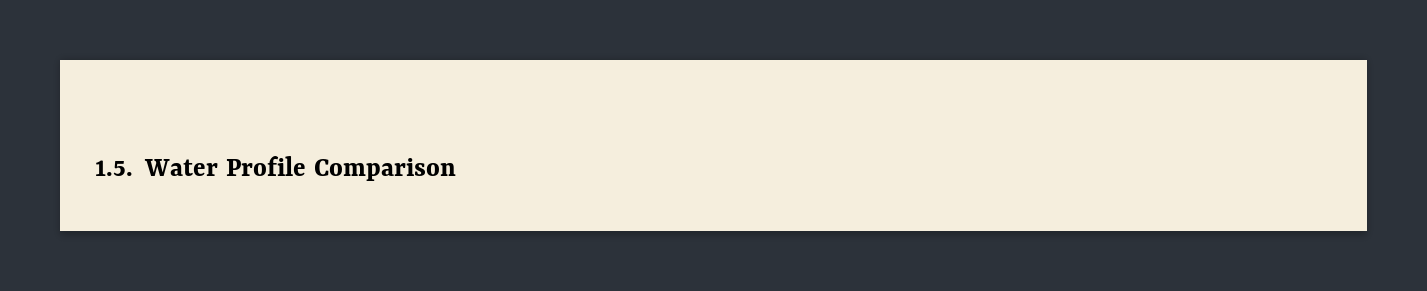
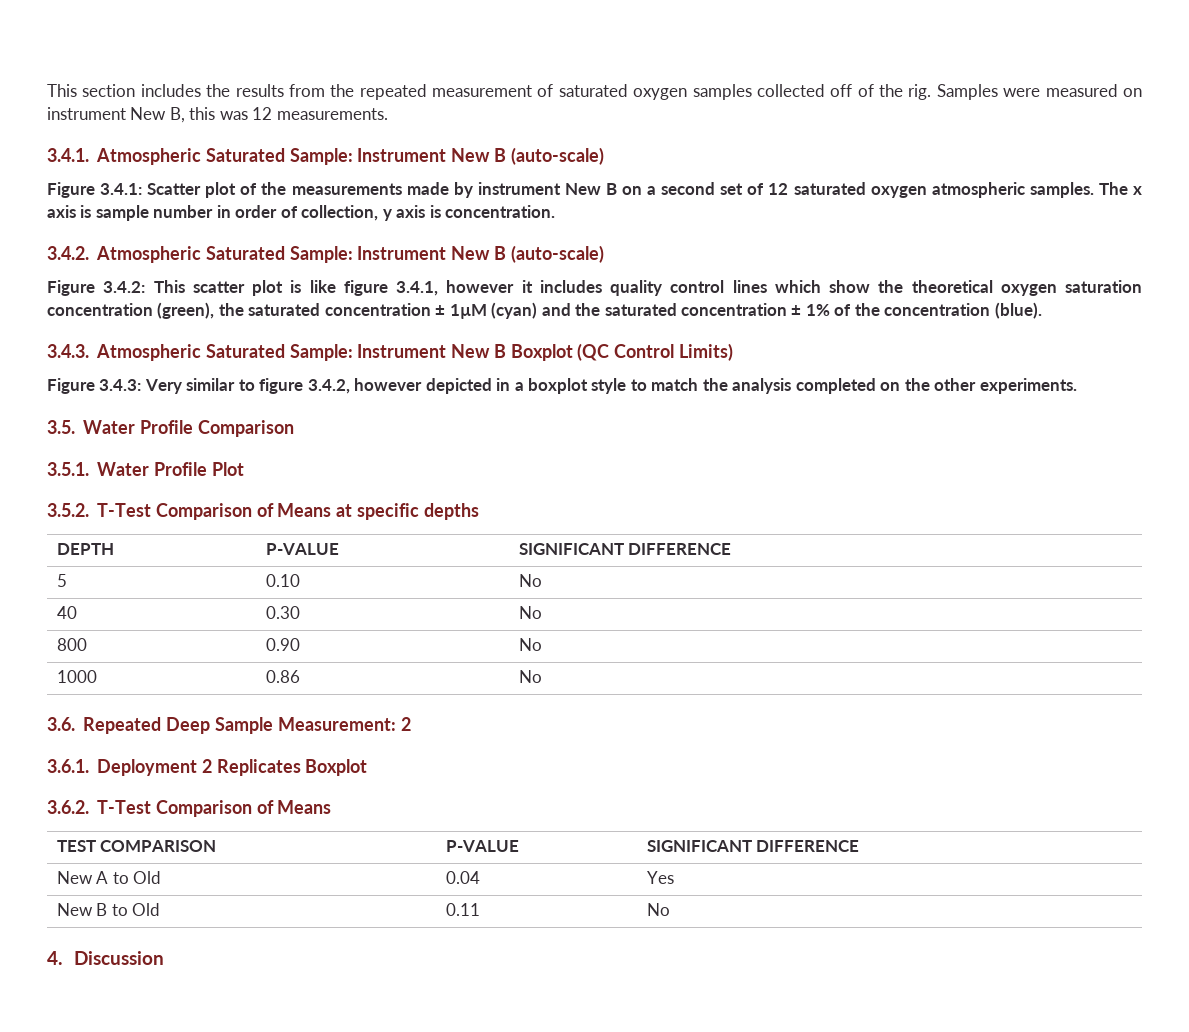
[95,156,456,181] 1.5. Water Profile Comparison -> [47,84,1142,100] [47,107,388,123] [47,147,604,165] [47,182,1142,198] [47,205,556,221] [47,245,604,263] [47,280,1142,296] [47,302,1042,319] [47,343,733,361] [47,378,1077,394] [47,420,294,437] [47,462,244,476] [47,503,479,520] [57,543,115,555] [266,543,340,555] [519,543,732,555] [57,574,68,587] [266,574,301,587] [519,574,543,587] [57,606,78,619] [266,606,301,619] [519,606,543,619] [57,638,88,651] [266,638,301,651] [519,638,543,651] [57,670,98,683] [266,670,301,683] [519,670,543,683] [47,717,411,734] [47,759,368,776] [47,800,332,817] [57,840,217,852] [446,840,520,852] [647,840,860,852] [57,871,162,884] [446,871,481,884] [647,871,675,884] [57,903,161,916] [446,903,481,916] [647,903,671,916] [47,951,164,965] This section includes the results from the repeated measurement of saturated oxygen samples collected off of the rig. Samples were measured on instrument New B, this was 12 measurements. // 3.4.1. Atmospheric Saturated Sample: Instrument New B (auto-scale) // Figure 3.4.1: Scatter plot of the measurements made by instrument New B on a second set of 12 saturated oxygen atmospheric samples. The x axis is sample number in order of collection, y axis is concentration. // 3.4.2. Atmospheric Saturated Sample: Instrument New B (auto-scale) // Figure 3.4.2: This scatter plot is like figure 3.4.1, however it includes quality control lines which show the theoretical oxygen saturation concentration (green), the saturated concentration ± 1µM (cyan) and the saturated concentration ± 1% of the concentration (blue). // 3.4.3. Atmospheric Saturated Sample: Instrument New B Boxplot (QC Control Limits) // Figure 3.4.3: Very similar to figure 3.4.2, however depicted in a boxplot style to match the analysis completed on the other experiments. // 3.5. Water Profile Comparison // 3.5.1. Water Profile Plot // 3.5.2. T-Test Comparison of Means at specific depths // DEPTH | P-VALUE | SIGNIFICANT DIFFERENCE // 5 | 0.10 | No // 40 | 0.30 | No // 800 | 0.90 | No // 1000 | 0.86 | No // 3.6. Repeated Deep Sample Measurement: 2 // 3.6.1. Deployment 2 Replicates Boxplot // 3.6.2. T-Test Comparison of Means // TEST COMPARISON | P-VALUE | SIGNIFICANT DIFFERENCE // New A to Old | 0.04 | Yes // New B to Old | 0.11 | No // 4. Discussion

